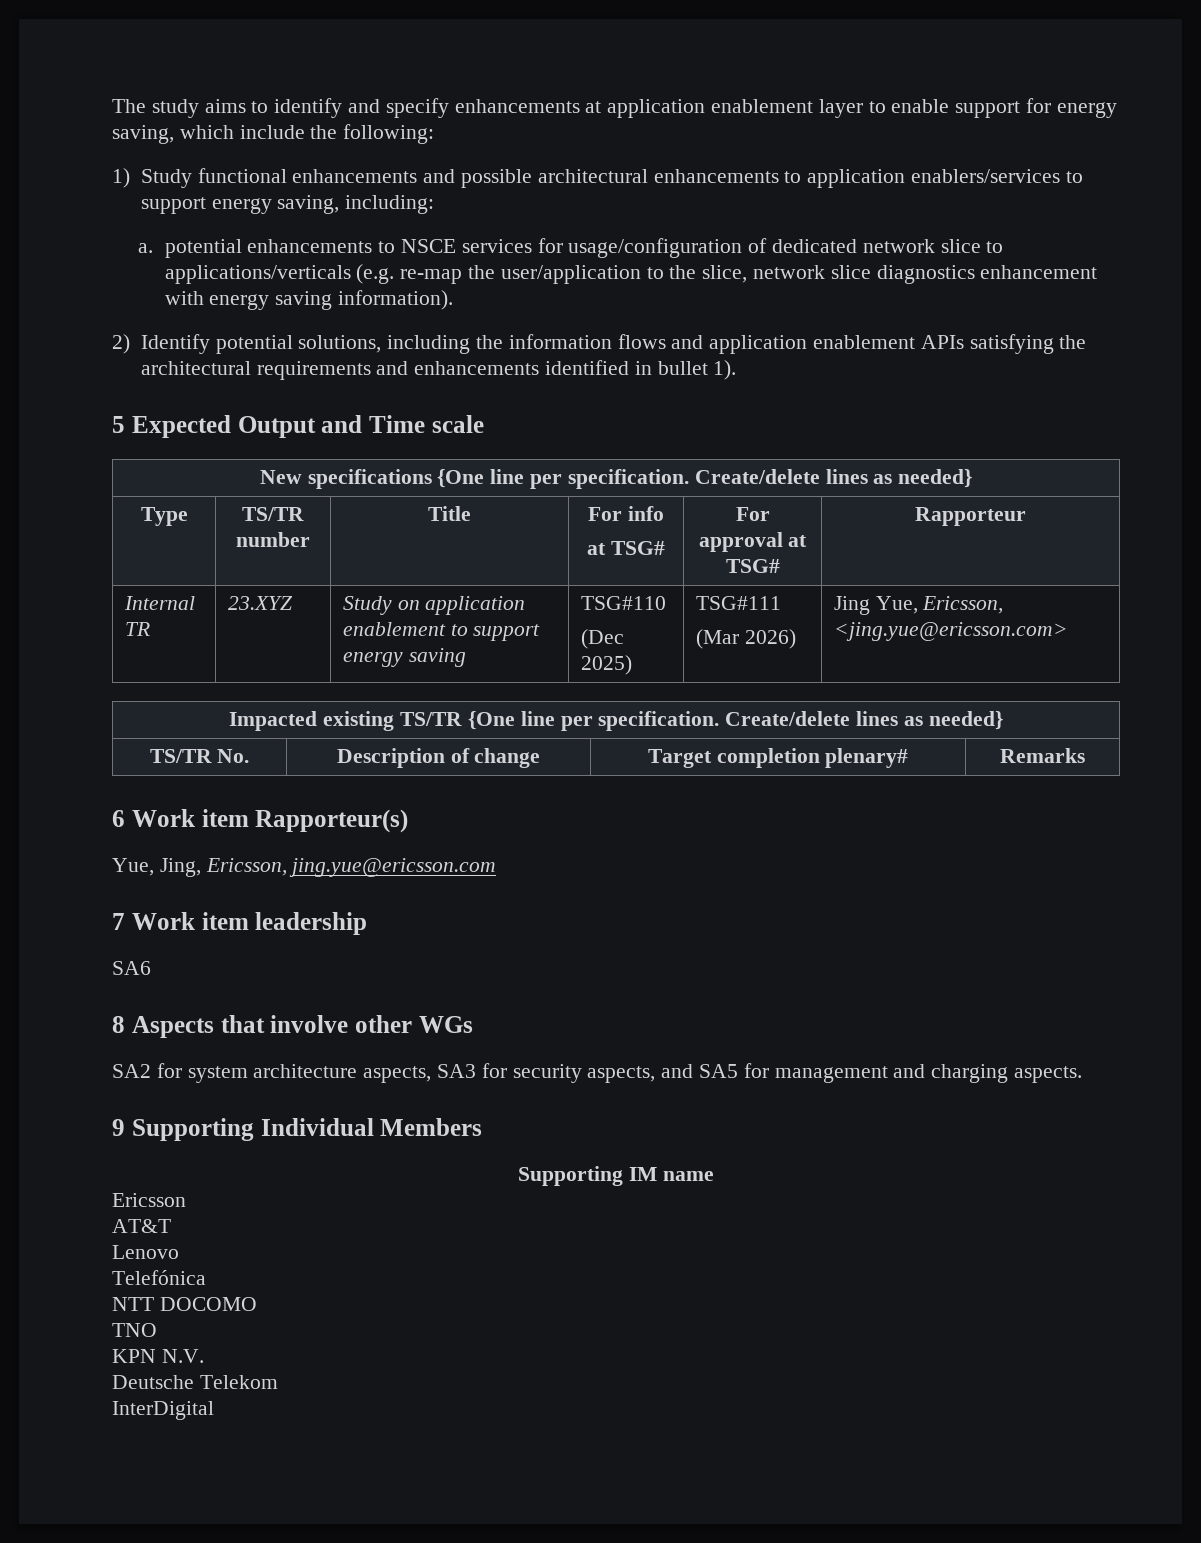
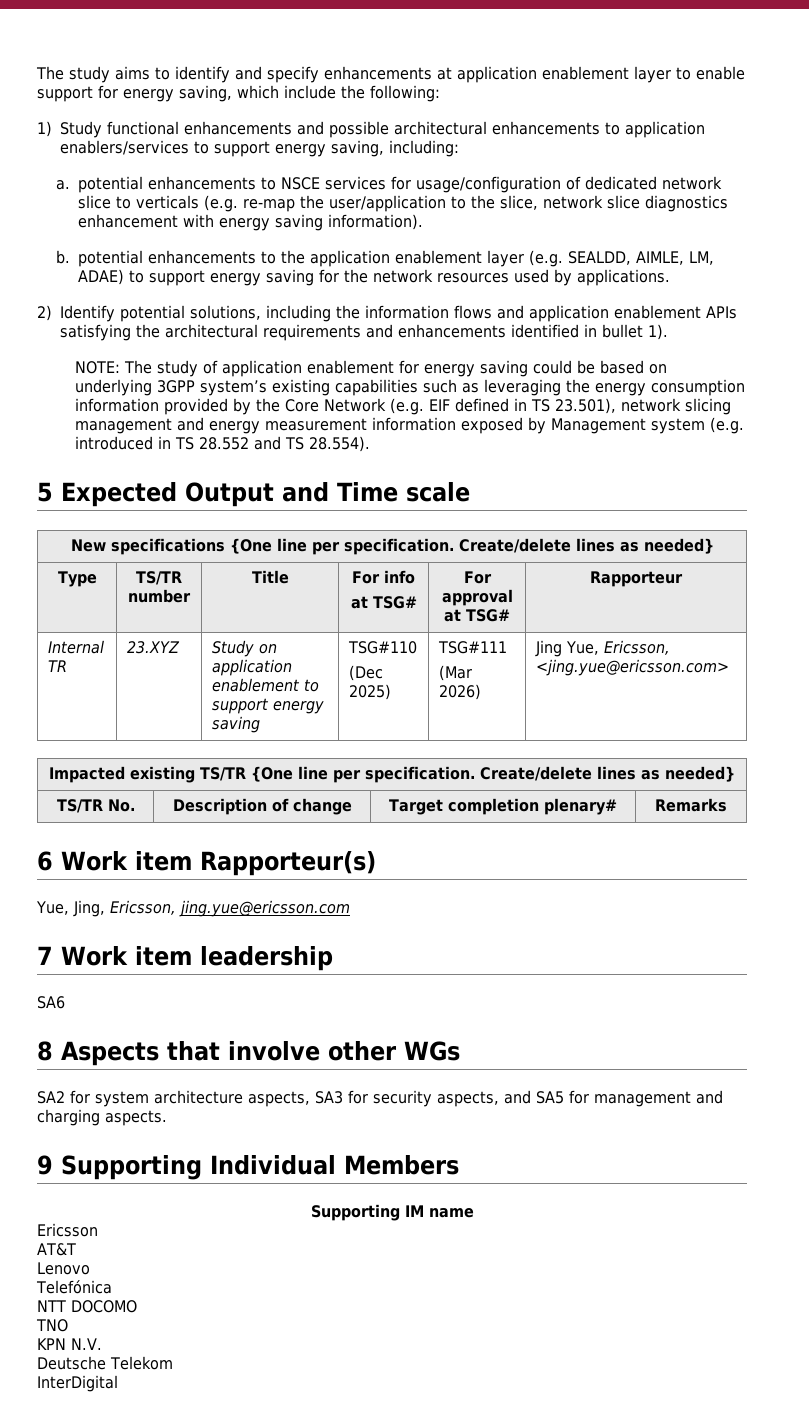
[164,265,351,284] applications/verticals -> [135,195,199,209] verticals
(453, 300) none -> [55,250,714,267] [77,269,670,286] // b. potential enhancements to the application enablement layer (e.g. SEALDD, AIMLE, LM, ADAE) to support energy saving for the network resources used by applications.
(737, 370) none -> [74,360,667,377] [74,379,745,396] [74,398,731,415] [74,417,744,434] [74,436,370,452] // NOTE: The study of application enablement for energy saving could be based on underlying 3GPP system’s existing capabilities such as leveraging the energy consumption information provided by the Core Network (e.g. EIF defined in TS 23.501), network slicing management and energy measurement information exposed by Management system (e.g. introduced in TS 28.552 and TS 28.554).

